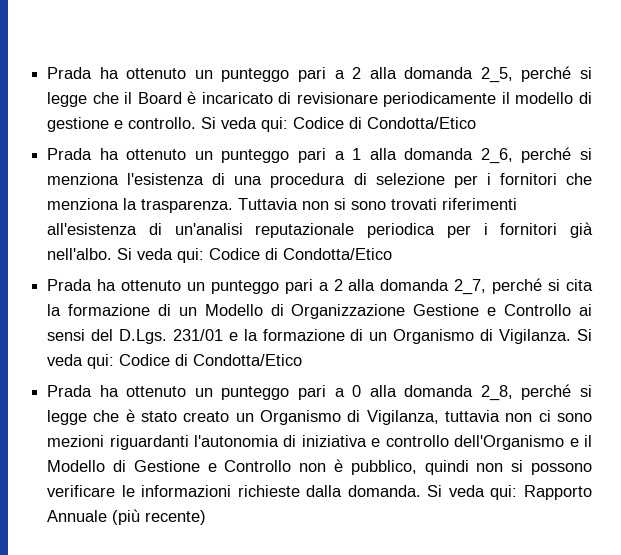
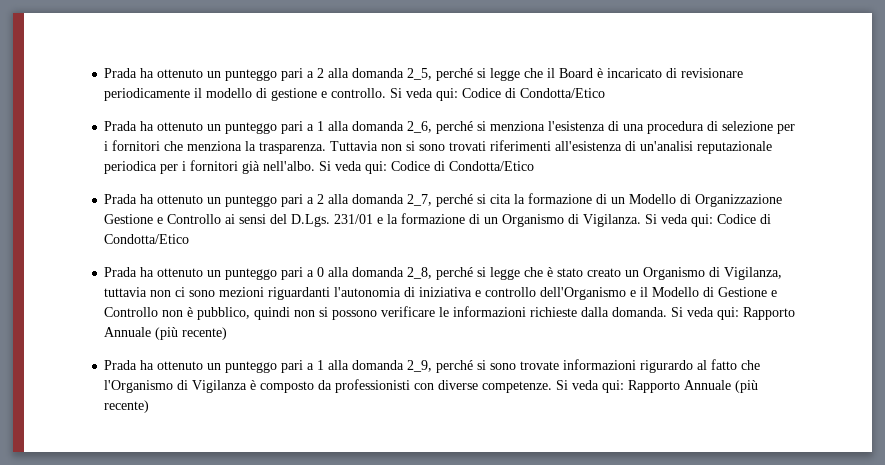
(207, 517) none -> [104,359,761,373] [104,379,759,393] [104,400,150,413] // Prada ha ottenuto un punteggo pari a 1 alla domanda 2_9, perché si sono trovate informazioni rigurardo al fatto che l'Organismo di Vigilanza è composto da professionisti con diverse competenze. Si veda qui: Rapporto Annuale (più recente)

